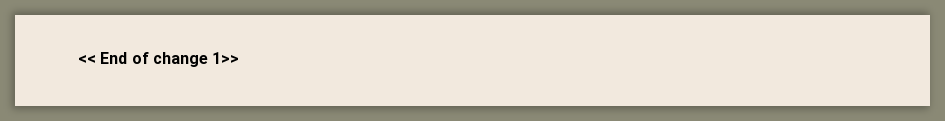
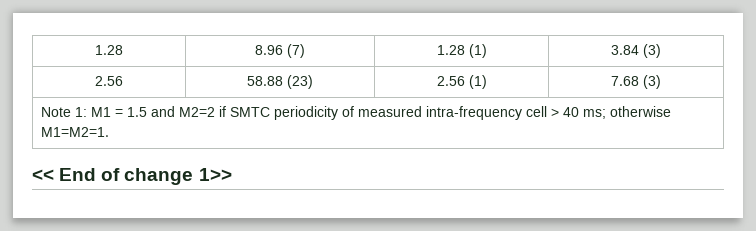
(78, 59) none -> [95,45,123,55] [255,44,305,58] [436,44,487,58] [611,44,661,58] [95,76,123,86] [247,75,313,89] [436,75,487,89] [611,75,661,89] [40,106,671,120] [40,127,109,137] 1.28 | 8.96 (7) | 1.28 (1) | 3.84 (3) // 2.56 | 58.88 (23) | 2.56 (1) | 7.68 (3) // Note 1: M1 = 1.5 and M2=2 if SMTC periodicity of measured intra-frequency cell > 40 ms; otherwise M1=M2=1. //

